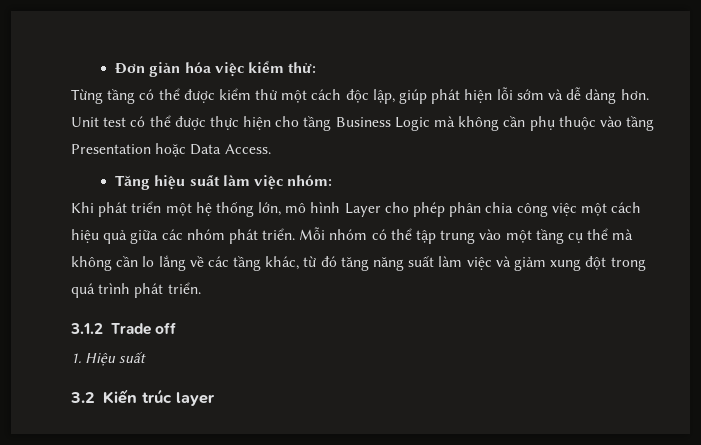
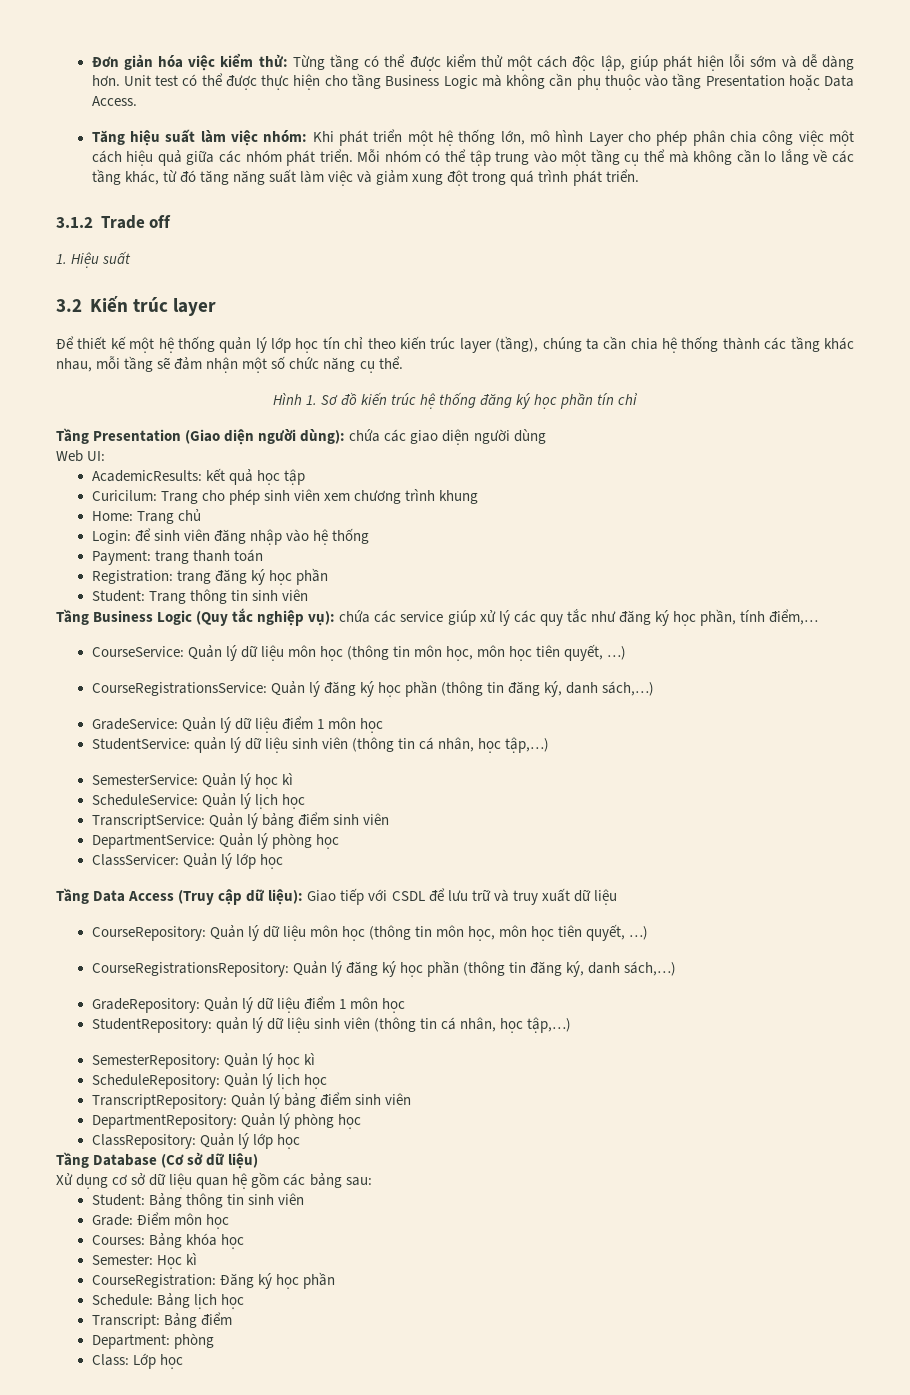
(317, 67) // -> (288, 60) none
(333, 180) // -> (308, 136) none
(215, 399) none -> [56,336,854,353] [56,356,403,373] [272,392,639,409] [56,428,546,445] [56,450,106,462] [91,468,305,485] [91,489,479,505] [91,509,201,524] [91,528,370,545] [91,549,263,565] [91,568,328,585] [91,589,308,604] [56,608,819,626] [91,644,627,661] [91,680,655,697] [91,716,384,733] [91,737,550,753] [91,773,293,789] [91,793,305,809] [91,812,390,829] [91,833,339,849] [91,853,283,869] [56,888,617,905] [91,924,649,941] [91,960,677,977] [91,996,406,1013] [91,1017,572,1033] [91,1053,315,1069] [91,1073,327,1089] [91,1092,412,1109] [91,1113,361,1129] [91,1133,300,1149] [56,1152,259,1169] [56,1172,372,1189] [91,1193,304,1208] [91,1212,229,1229] [91,1233,244,1249] [91,1253,197,1269] [91,1272,335,1289] [91,1293,244,1309] [91,1312,232,1329] [91,1333,214,1349] [91,1353,183,1369] // Để thiết kế một hệ thống quản lý lớp học tín chỉ theo kiến trúc layer (tầng), chúng ta cần chia hệ thống thành các tầng khác nhau, mỗi tầng sẽ đảm nhận một số chức năng cụ thể. // Hình 1. Sơ đồ kiến trúc hệ thống đăng ký học phần tín chỉ // Tầng Presentation (Giao diện người dùng): chứa các giao diện người dùng // Web UI: // AcademicResults: kết quả học tập // Curicilum: Trang cho phép sinh viên xem chương trình khung // Home: Trang chủ // Login: để sinh viên đăng nhập vào hệ thống // Payment: trang thanh toán // Registration: trang đăng ký học phần // Student: Trang thông tin sinh viên // Tầng Business Logic (Quy tắc nghiệp vụ): chứa các service giúp xử lý các quy tắc như đăng ký học phần, tính điểm,… // CourseService: Quản lý dữ liệu môn học (thông tin môn học, môn học tiên quyết, …) // CourseRegistrationsService: Quản lý đăng ký học phần (thông tin đăng ký, danh sách,…) // GradeService: Quản lý dữ liệu điểm 1 môn học // StudentService: quản lý dữ liệu sinh viên (thông tin cá nhân, học tập,…) // SemesterService: Quản lý học kì // ScheduleService: Quản lý lịch học // TranscriptService: Quản lý bảng điểm sinh viên // DepartmentService: Quản lý phòng học // ClassServicer: Quản lý lớp học // Tầng Data Access (Truy cập dữ liệu): Giao tiếp với CSDL để lưu trữ và truy xuất dữ liệu // CourseRepository: Quản lý dữ liệu môn học (thông tin môn học, môn học tiên quyết, …) // CourseRegistrationsRepository: Quản lý đăng ký học phần (thông tin đăng ký, danh sách,…) // GradeRepository: Quản lý dữ liệu điểm 1 môn học // StudentRepository: quản lý dữ liệu sinh viên (thông tin cá nhân, học tập,…) // SemesterRepository: Quản lý học kì // ScheduleRepository: Quản lý lịch học // TranscriptRepository: Quản lý bảng điểm sinh viên // DepartmentRepository: Quản lý phòng học // ClassRepository: Quản lý lớp học // Tầng Database (Cơ sở dữ liệu) // Xử dụng cơ sở dữ liệu quan hệ gồm các bảng sau: // Student: Bảng thông tin sinh viên // Grade: Điểm môn học // Courses: Bảng khóa học // Semester: Học kì // CourseRegistration: Đăng ký học phần // Schedule: Bảng lịch học // Transcript: Bảng điểm // Department: phòng // Class: Lớp học

